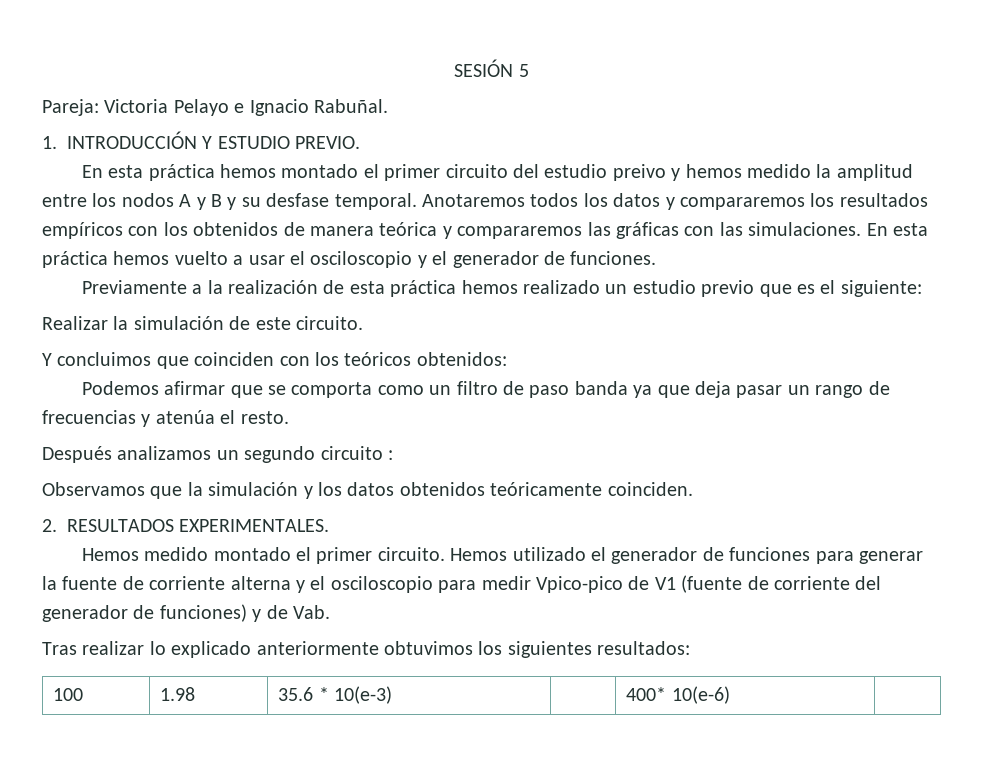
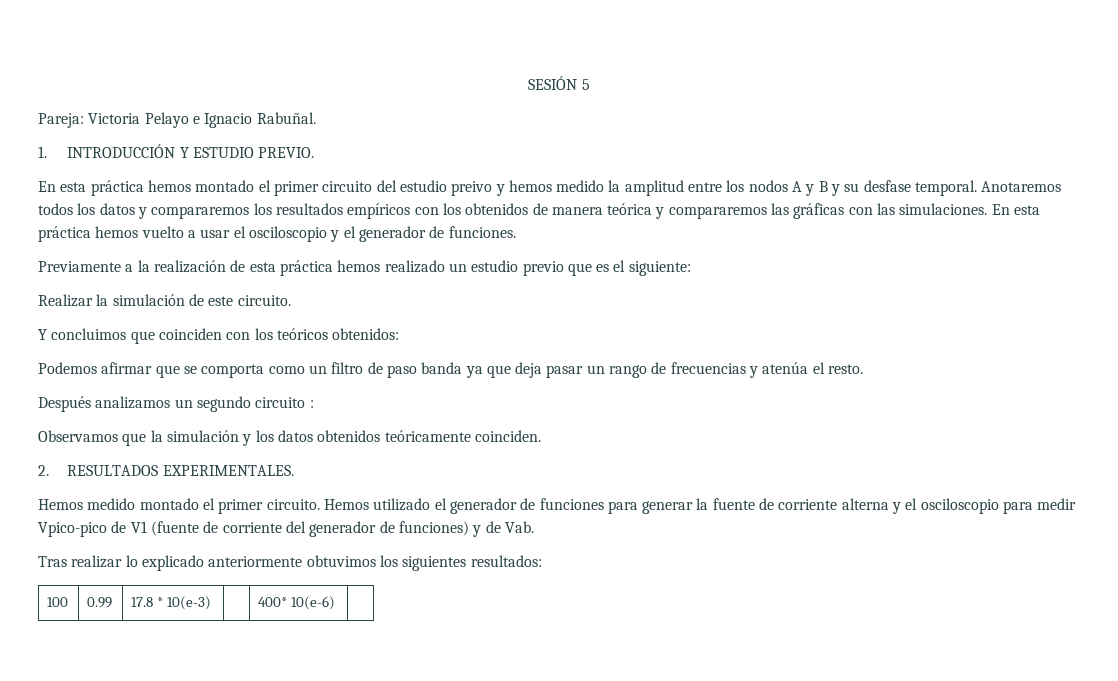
[160,687,196,701] [278,687,314,701] 1.98 | 35.6 -> [87,597,113,608] [131,597,154,607] 0.99 | 17.8

